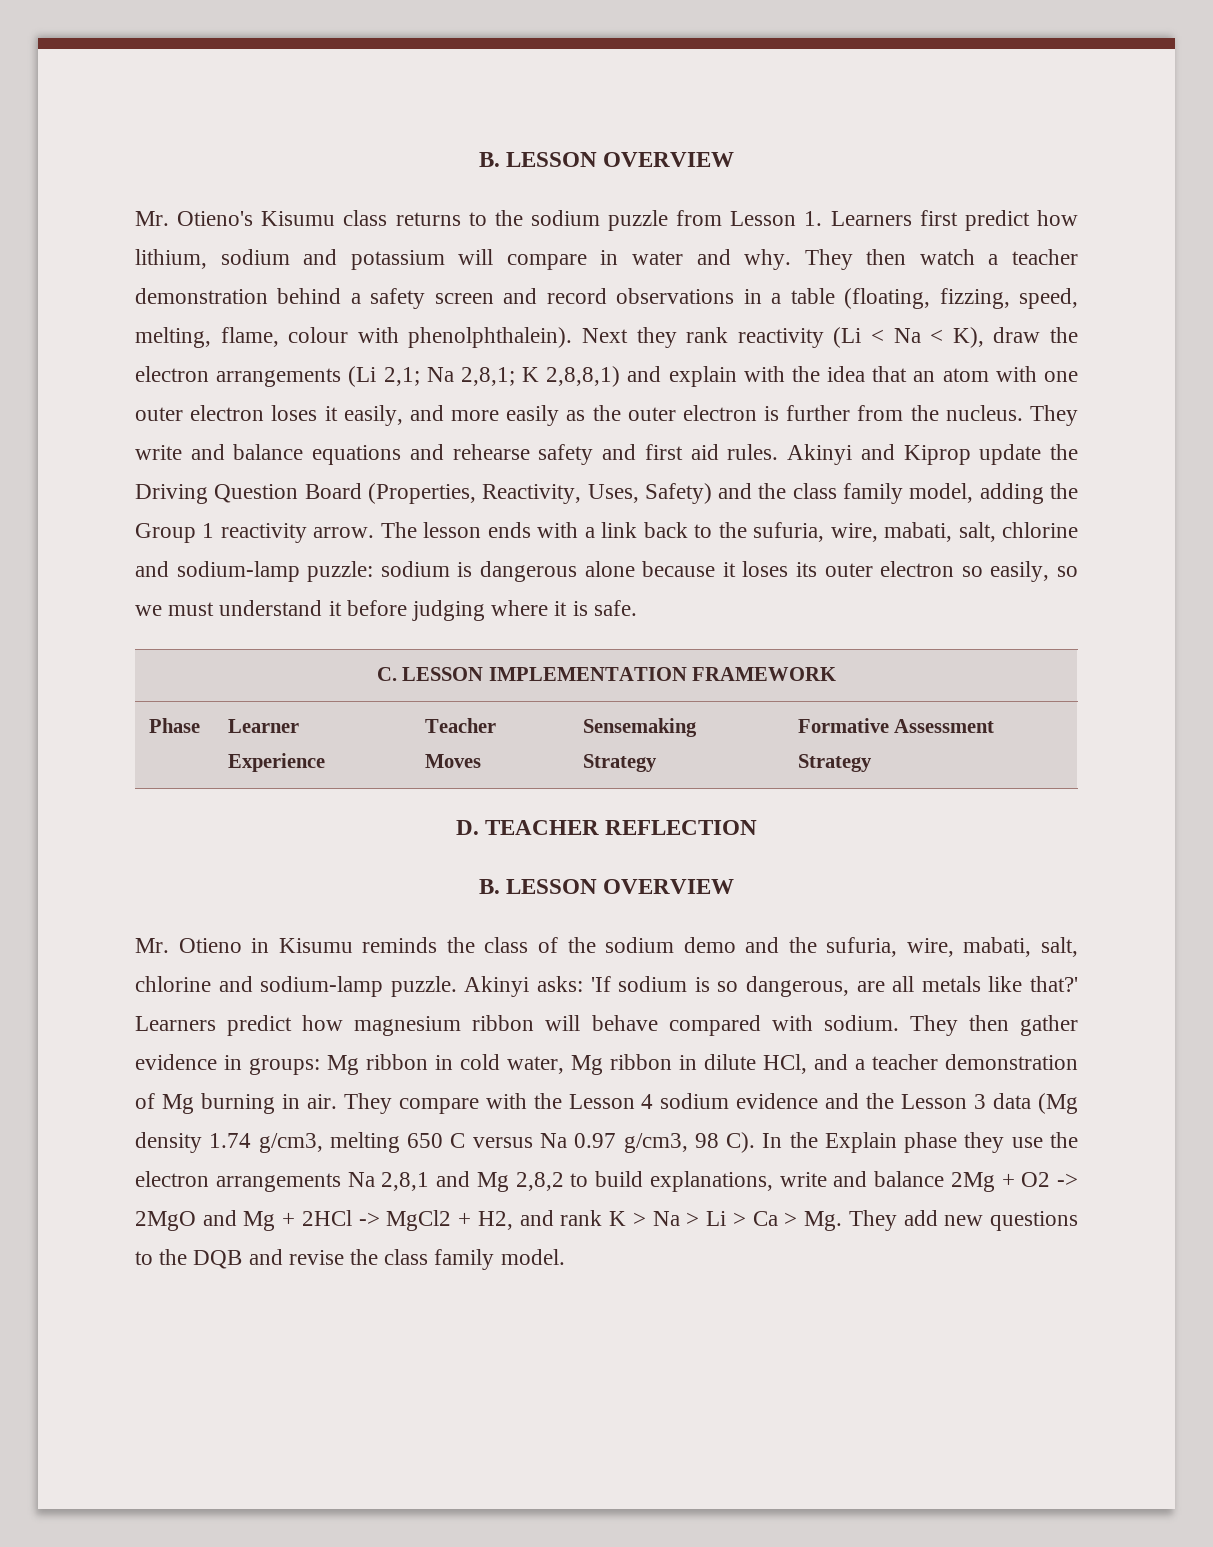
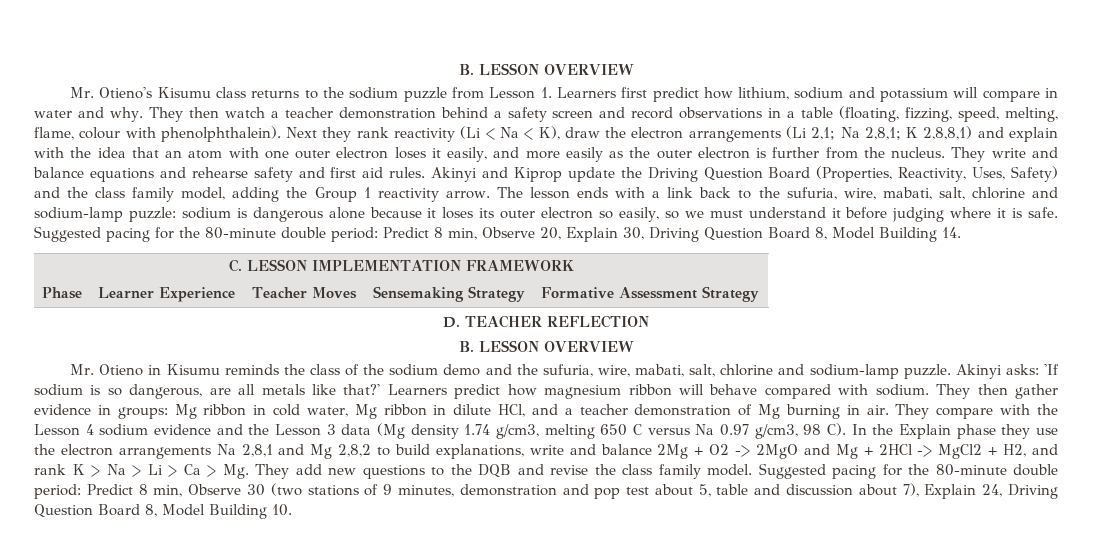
(637, 608) none -> [34,226,961,242] Suggested pacing for the 80-minute double period: Predict 8 min, Observe 20, Explain 30, Driving Question Board 8, Model Building 14.
(565, 1257) none -> [758,463,1058,479] [34,483,1058,499] [34,504,292,519] Suggested pacing for the 80-minute double period: Predict 8 min, Observe 30 (two stations of 9 minutes, demonstration and pop test about 5, table and discussion about 7), Explain 24, Driving Question Board 8, Model Building 10.

